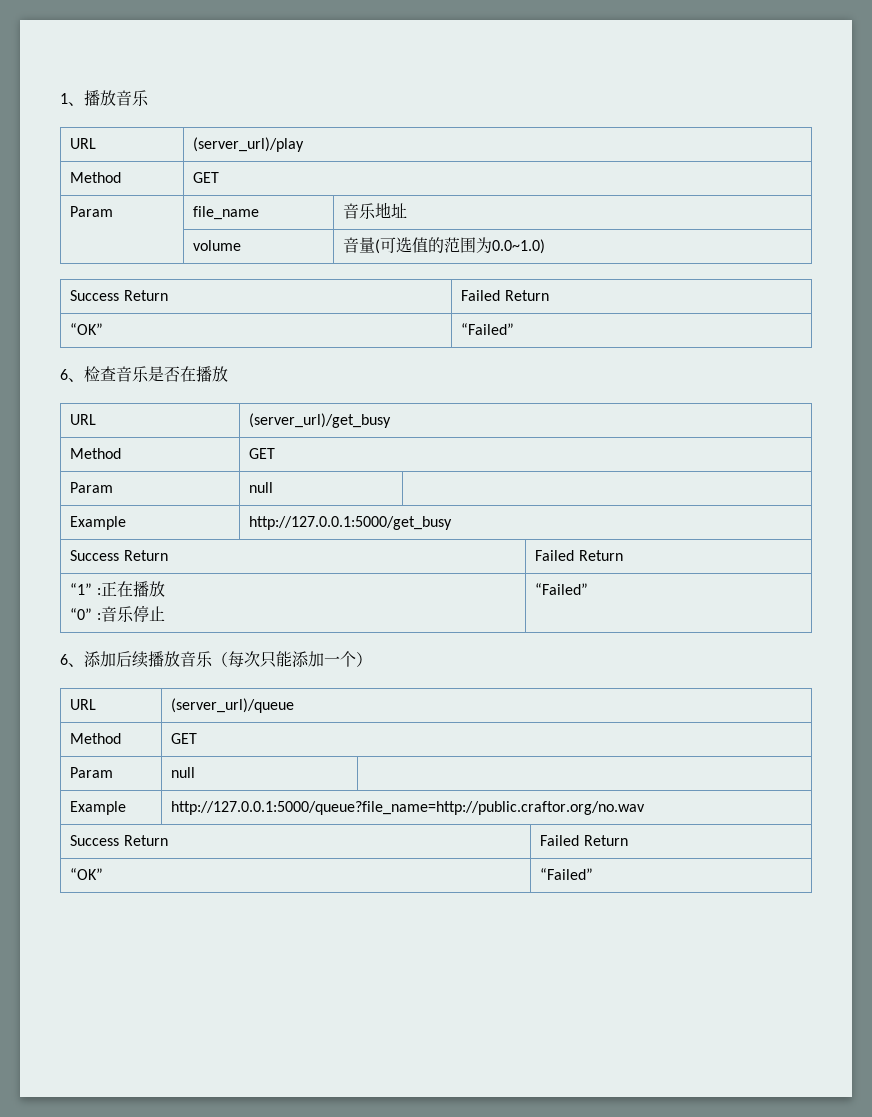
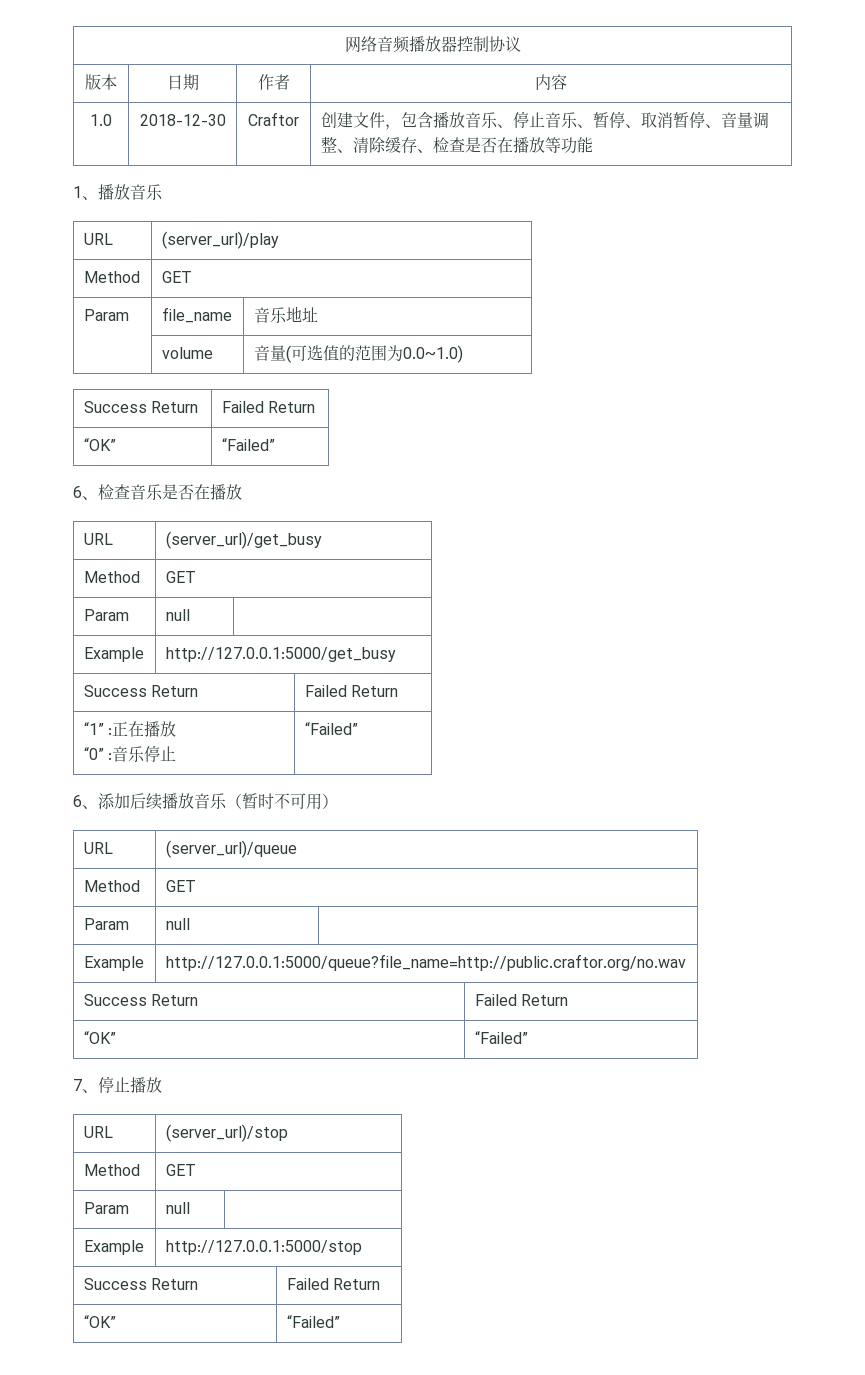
(60, 98) none -> [344,36,521,53] [85,74,117,90] [166,74,199,90] [257,74,290,90] [535,74,567,90] [90,114,112,126] [139,114,226,126] [248,112,299,126] [320,111,769,130] [320,136,593,154] 网络音频播放器控制协议 // 版本 | 日期 | 作者 | 内容 // 1.0 | 2018-12-30 | Craftor | 创建文件，包含播放音乐、停止音乐、暂停、取消暂停、音量调整、清除缓存、检查是否在播放等功能 //
[228,651,356,668] 每次只能添加一个 -> [242,793,322,810] 暂时不可用
(594, 874) none -> [73,1076,162,1093] [83,1126,113,1138] [165,1124,288,1142] [83,1164,140,1176] [165,1164,196,1176] [83,1202,129,1214] [165,1202,190,1214] [83,1240,144,1255] [165,1240,362,1255] [83,1278,199,1290] [286,1278,381,1290] [83,1315,116,1328] [286,1315,340,1328] // 7、停止播放 // URL | (server_url)/stop // Method | GET // Param | null | // Example | http://127.0.0.1:5000/stop // Success Return | Failed Return // “OK” | “Failed”

